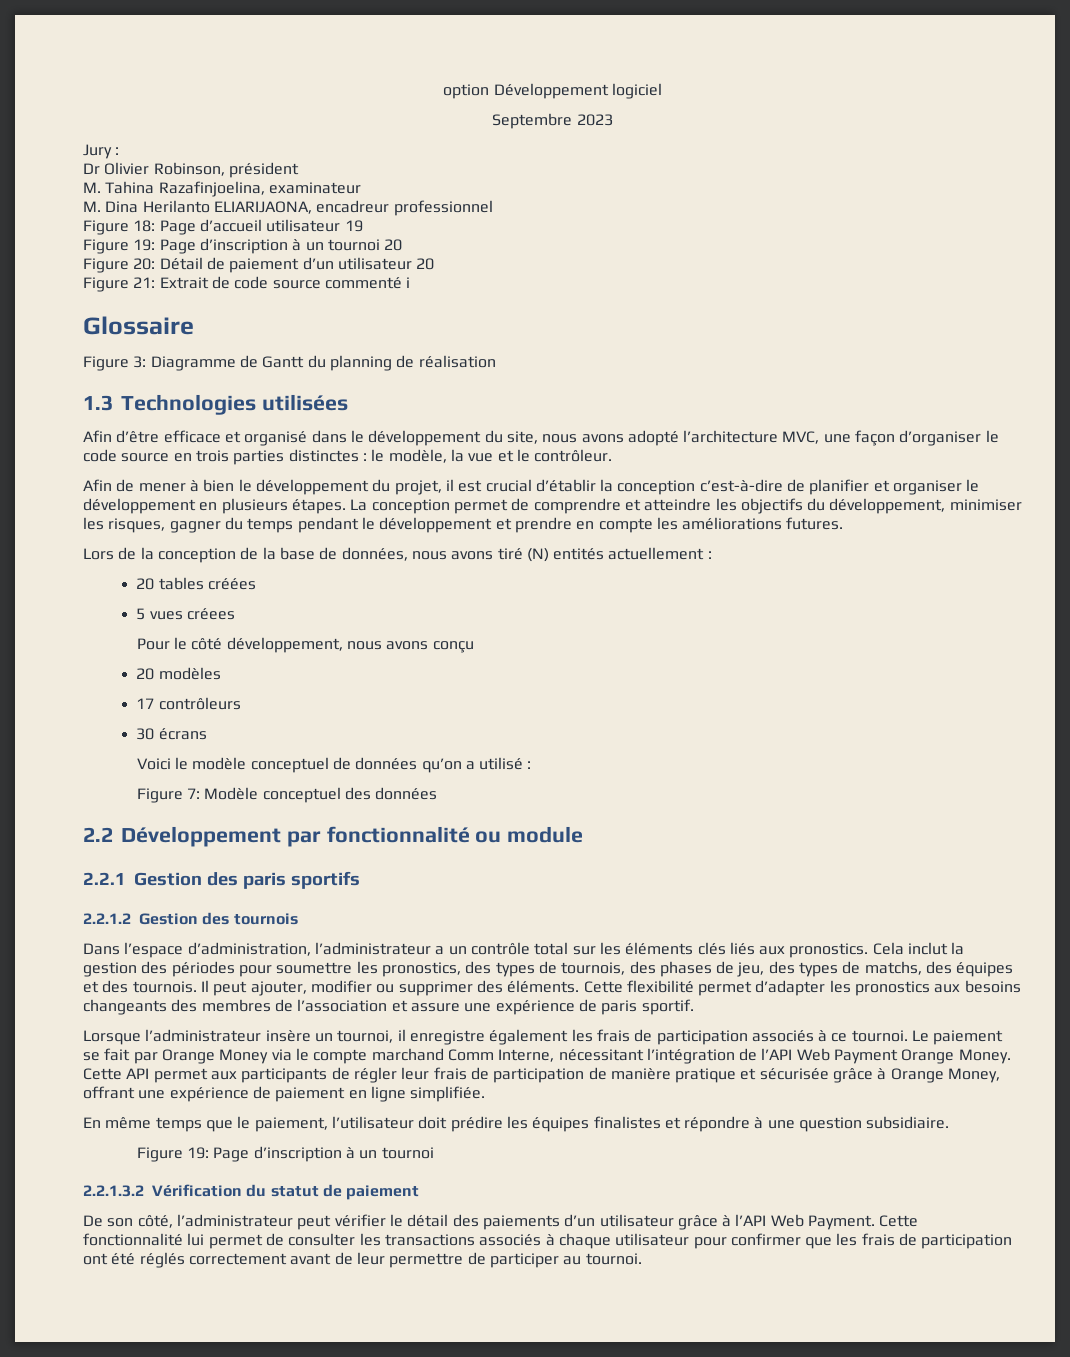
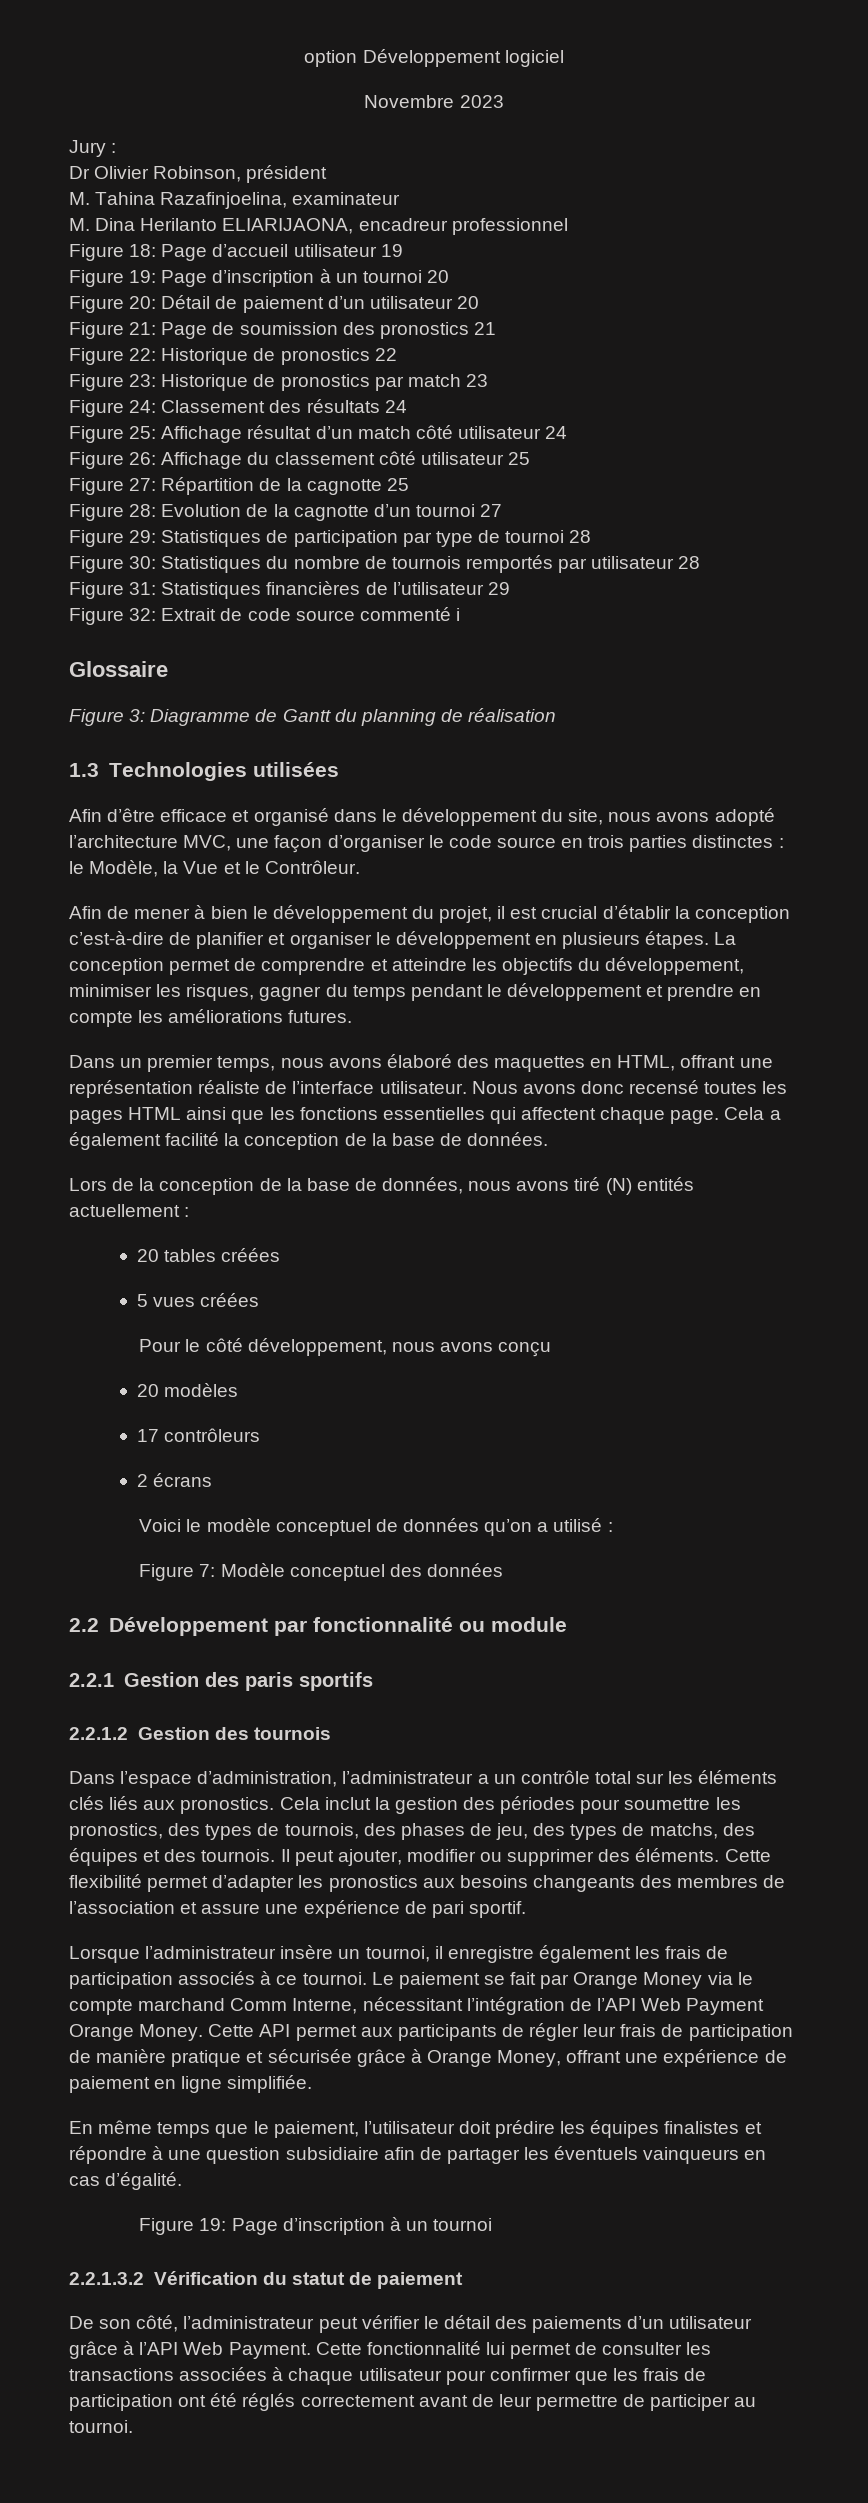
[492,113,573,129] Septembre -> [364,95,455,108] Novembre
(156, 282) none -> [161,322,496,339] [69,348,397,365] [69,374,488,391] [69,399,407,417] [69,425,568,443] [69,451,530,469] [69,477,409,495] [69,504,503,521] [69,530,592,547] [69,555,701,573] [69,581,510,599] [69,608,157,625] Page de soumission des pronostics 21 // Figure 22: Historique de pronostics 22 // Figure 23: Historique de pronostics par match 23 // Figure 24: Classement des résultats 24 // Figure 25: Affichage résultat d’un match côté utilisateur 24 // Figure 26: Affichage du classement côté utilisateur 25 // Figure 27: Répartition de la cagnotte 25 // Figure 28: Evolution de la cagnotte d’un tournoi 27 // Figure 29: Statistiques de participation par type de tournoi 28 // Figure 30: Statistiques du nombre de tournois remportés par utilisateur 28 // Figure 31: Statistiques financières de l’utilisateur 29 // Figure 32:
[388,449,494,463] modèle, la vue -> [89,860,219,877] Modèle, la Vue
[534,449,613,462] contrôleur. -> [264,860,360,874] Contrôleur.
(844, 523) none -> [69,1054,773,1072] [69,1080,788,1098] [69,1107,781,1124] [69,1132,549,1150] // Dans un premier temps, nous avons élaboré des maquettes en HTML, offrant une représentation réaliste de l’interface utilisateur. Nous avons donc recensé toutes les pages HTML ainsi que les fonctions essentielles qui affectent chaque page. Cela a également facilité la conception de la base de données.
[186,608,235,620] créees -> [200,1293,260,1307] créées
[136,728,155,740] 30 -> [136,1474,148,1487] 2
[601,1000,638,1015] paris -> [431,1901,464,1918] pari
[866,1116,950,1129] subsidiaire. -> [285,2146,767,2164] [69,2172,183,2190] subsidiaire afin de partager les éventuels vainqueurs en cas d’égalité.
[479,1234,542,1246] associés -> [179,2367,268,2381] associées

